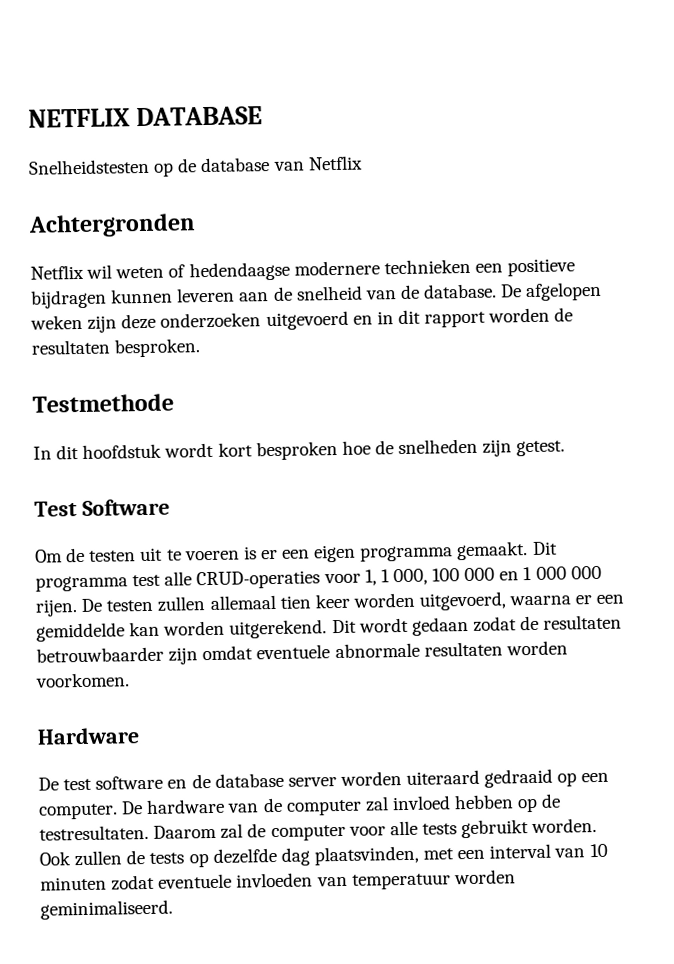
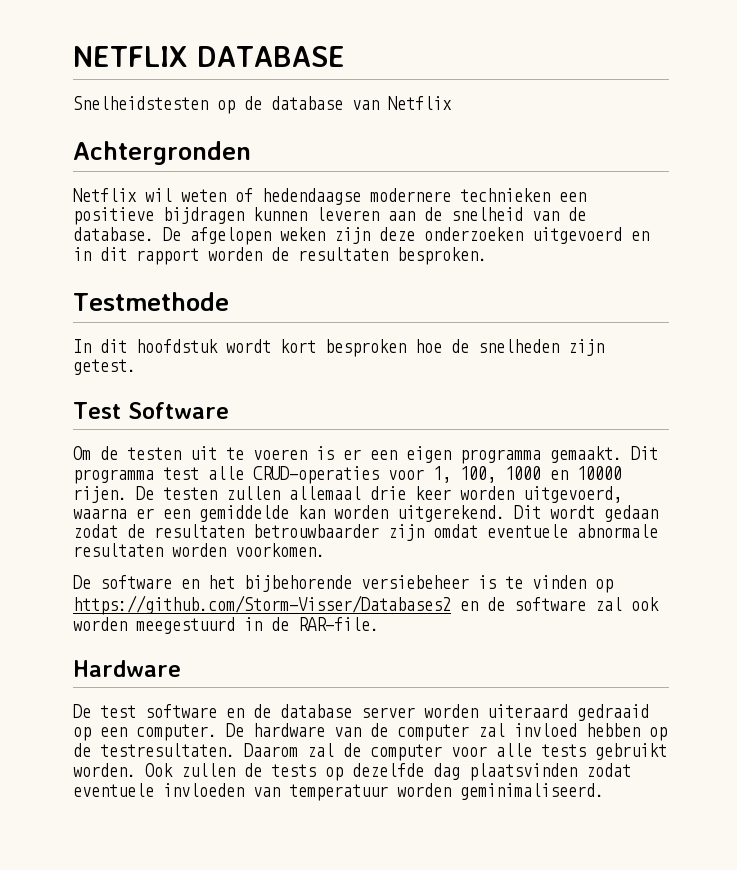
[380,565,602,586] 1 000, 100 000 en 1 000 000 -> [460,466,622,483] 100, 1000 en 10000
[279,595,311,609] tien -> [370,486,406,500] drie
(130, 680) none -> [73,575,613,593] [73,595,659,615] [73,617,379,634] // De software en het bijbehorende versiebeheer is te vinden op https://github.com/Storm-Visser/Databases2 en de software zal ook worden meegestuurd in de RAR-file.
[313,843,608,866] [40,876,107,891] plaatsvinden, met een interval van 10 minuten -> [469,763,577,781] plaatsvinden

